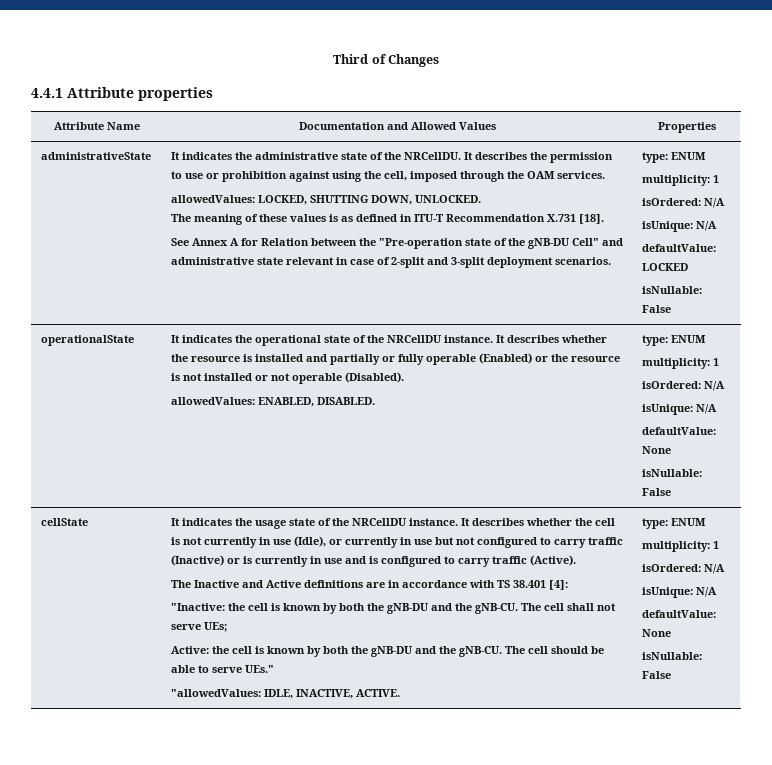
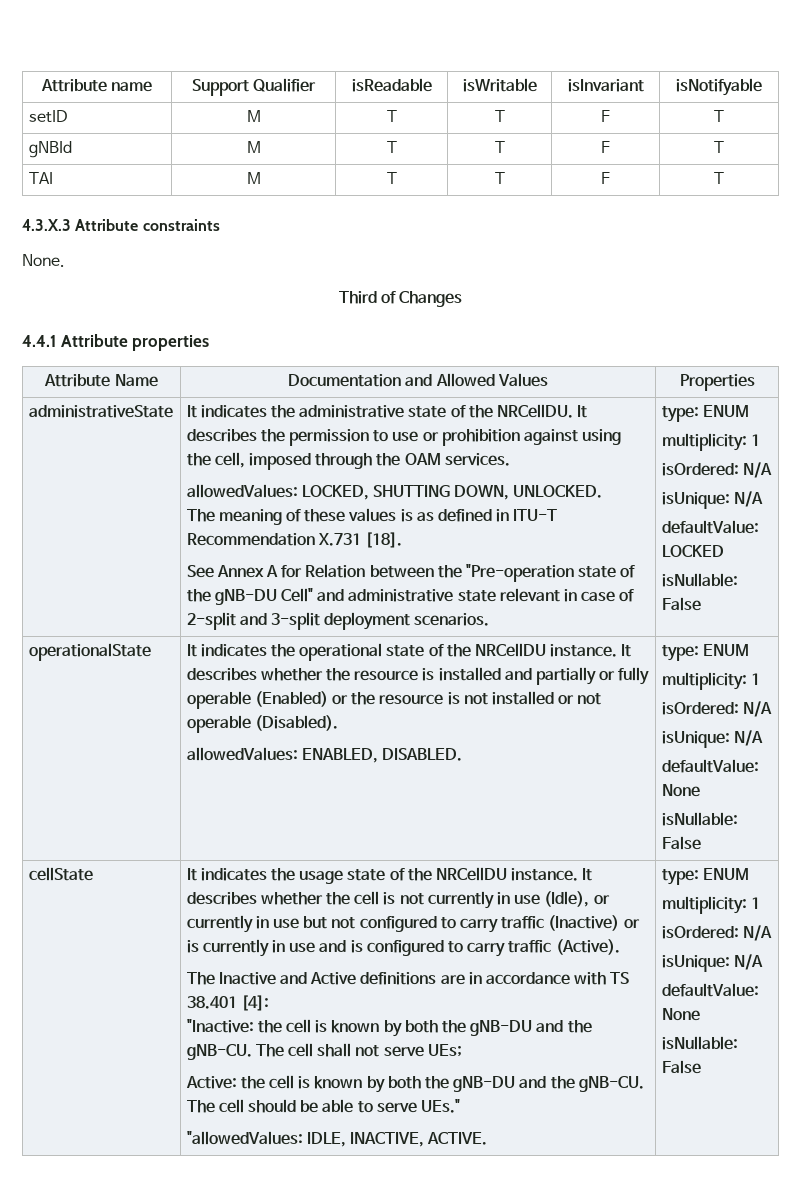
(333, 59) none -> [40,79,153,92] [191,78,317,96] [351,78,432,92] [462,78,537,92] [567,79,644,92] [676,78,762,96] [28,110,68,123] [246,110,261,122] [386,110,397,122] [494,110,505,122] [601,110,610,122] [714,110,724,122] [28,141,72,158] [246,141,261,153] [386,141,397,153] [494,141,505,153] [601,141,610,153] [714,141,724,153] [28,172,53,184] [246,172,261,184] [386,172,397,184] [494,172,505,184] [601,172,610,184] [714,172,724,184] [22,219,220,231] [22,254,65,267] Attribute name | Support Qualifier | isReadable | isWritable | isInvariant | isNotifyable // setID | M | T | T | F | T // gNBId | M | T | T | F | T // TAI | M | T | T | F | T // 4.3.X.3 Attribute constraints // None. //

